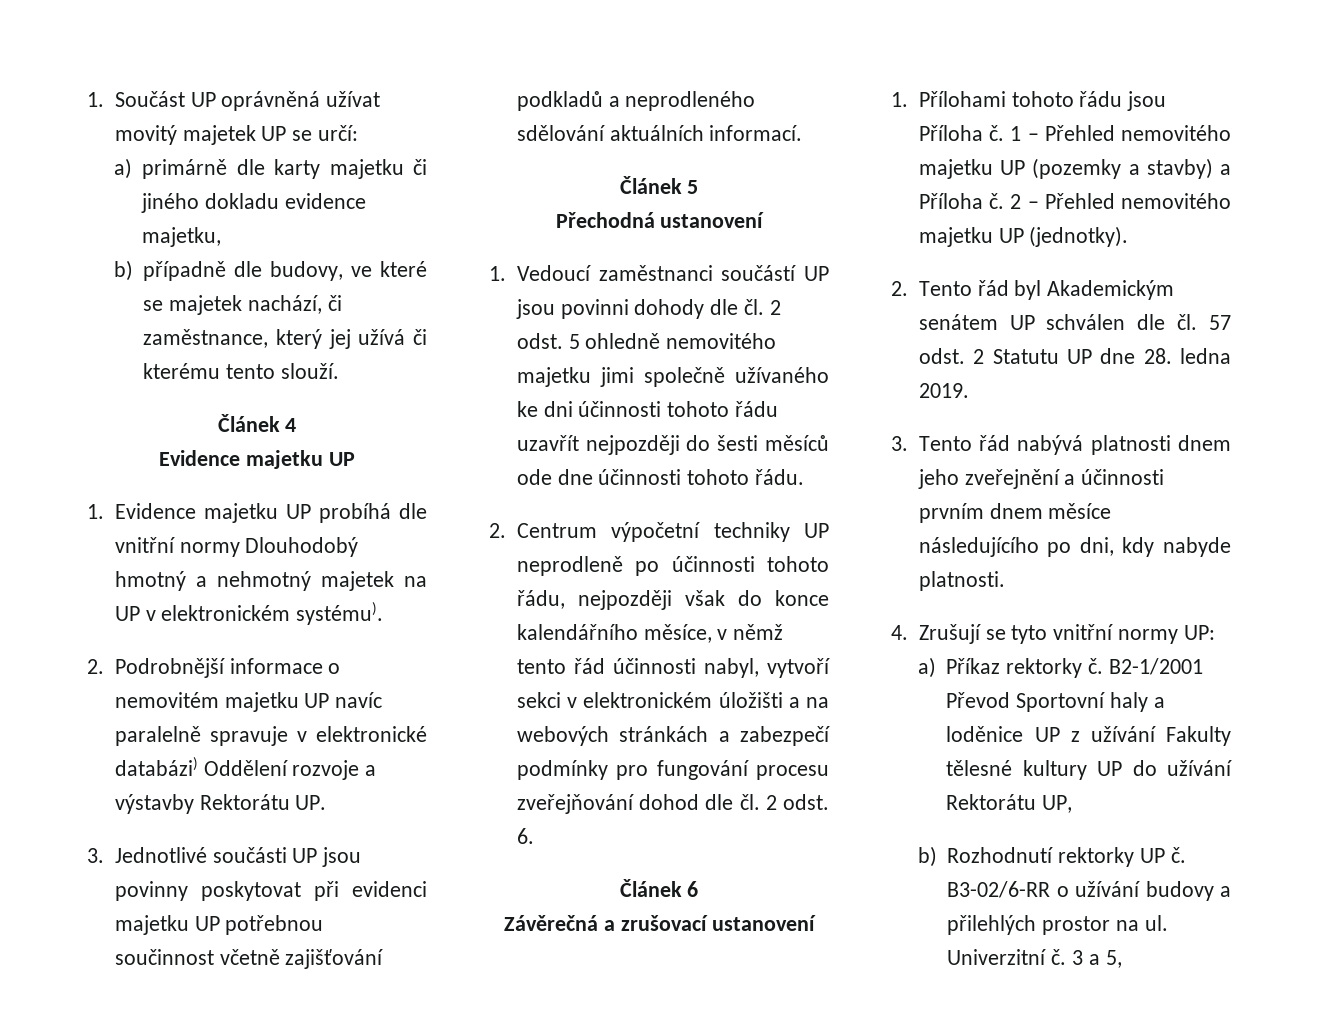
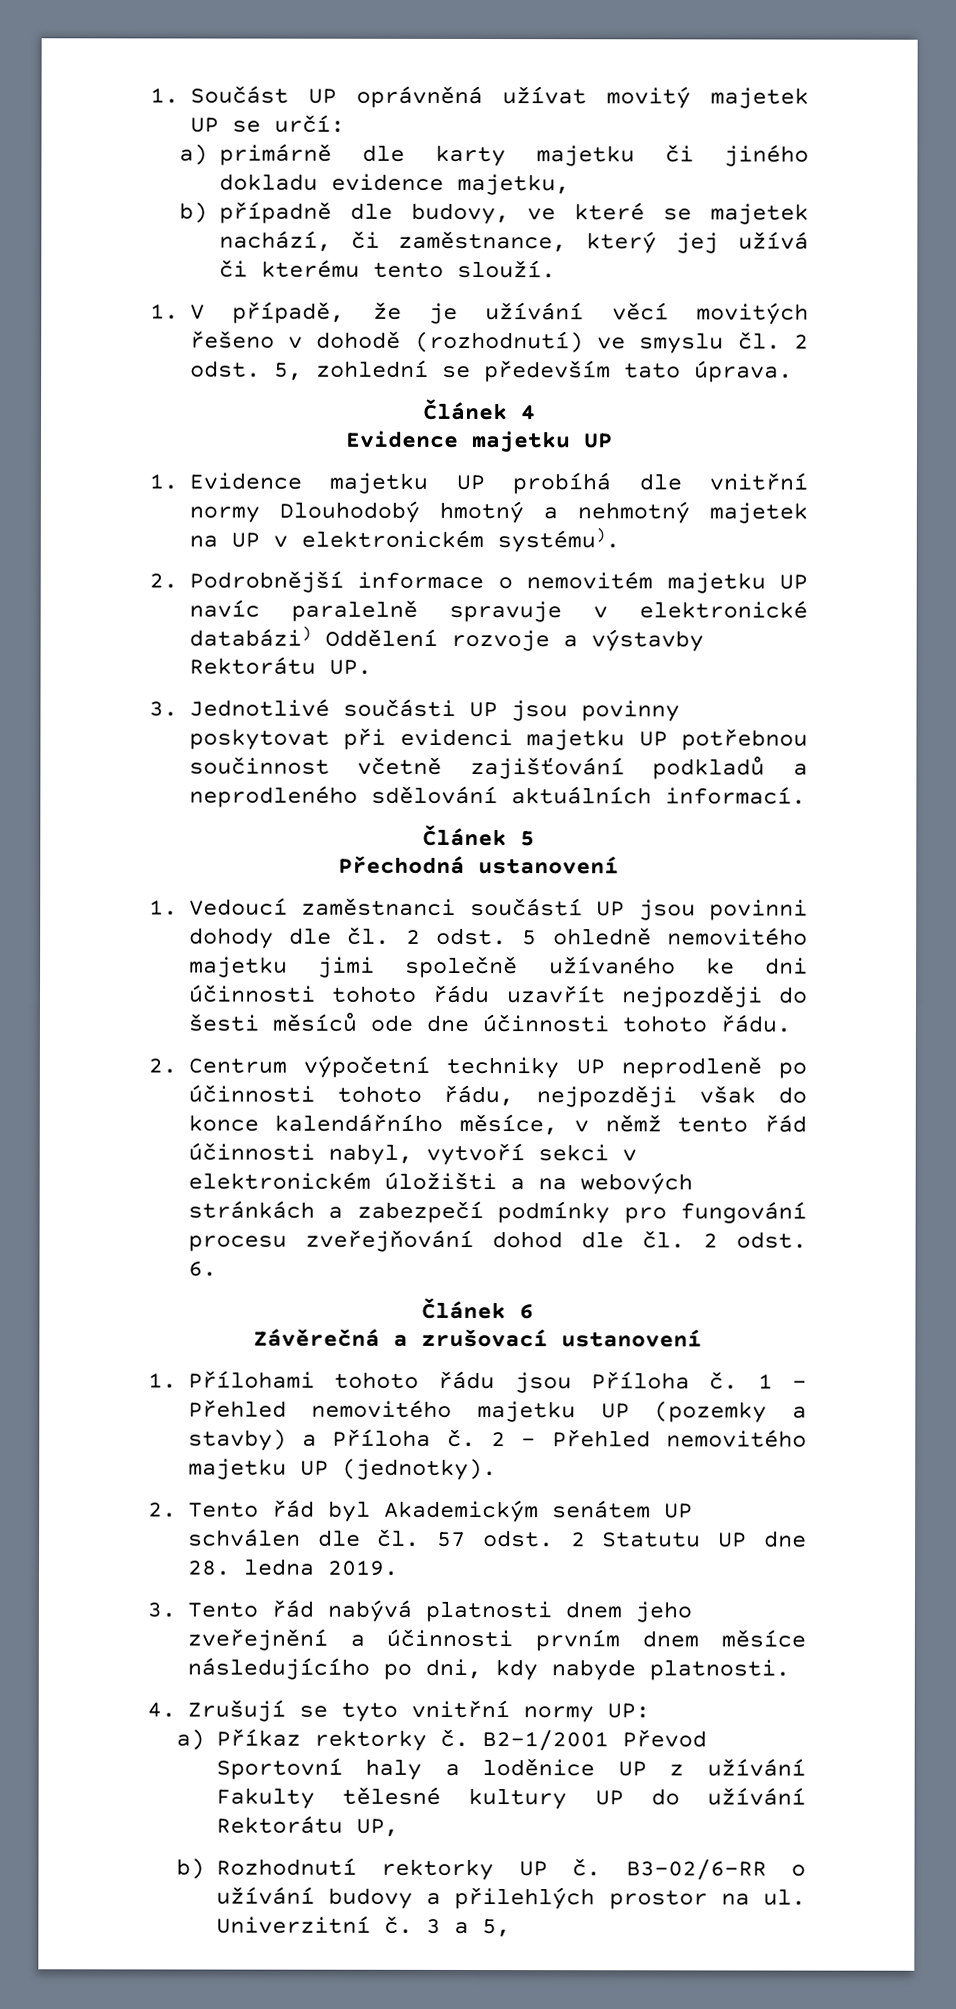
(339, 371) none -> [150,301,809,325] [189,330,809,354] [189,359,793,383] // 1. V případě, že je užívání věcí movitých řešeno v dohodě (rozhodnutí) ve smyslu čl. 2 odst. 5, zohlední se především tato úprava.

